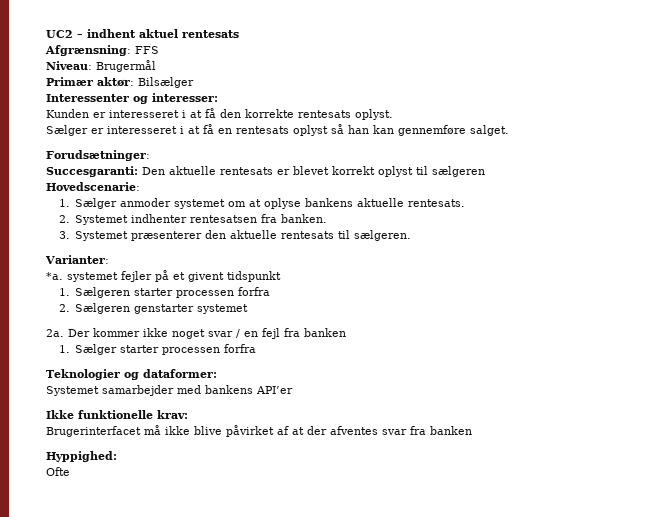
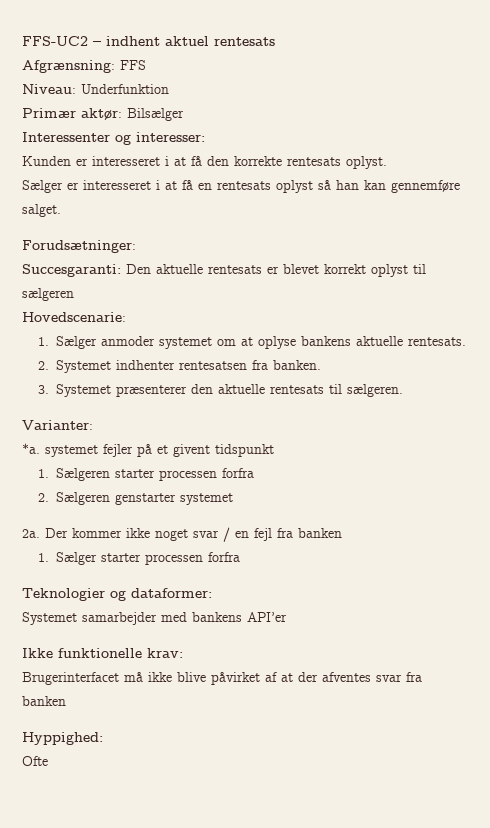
[46,30,73,38] UC2 -> [22,36,88,46] FFS-UC2
[96,60,156,72] Brugermål -> [81,84,169,94] Underfunktion

